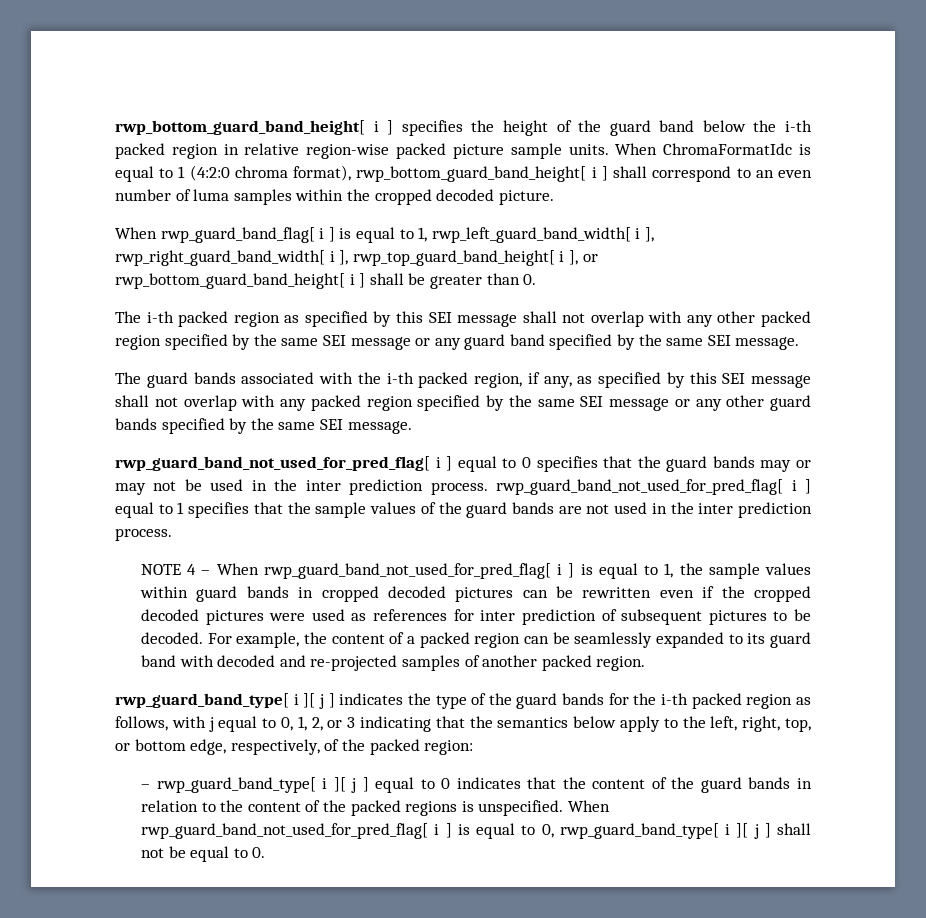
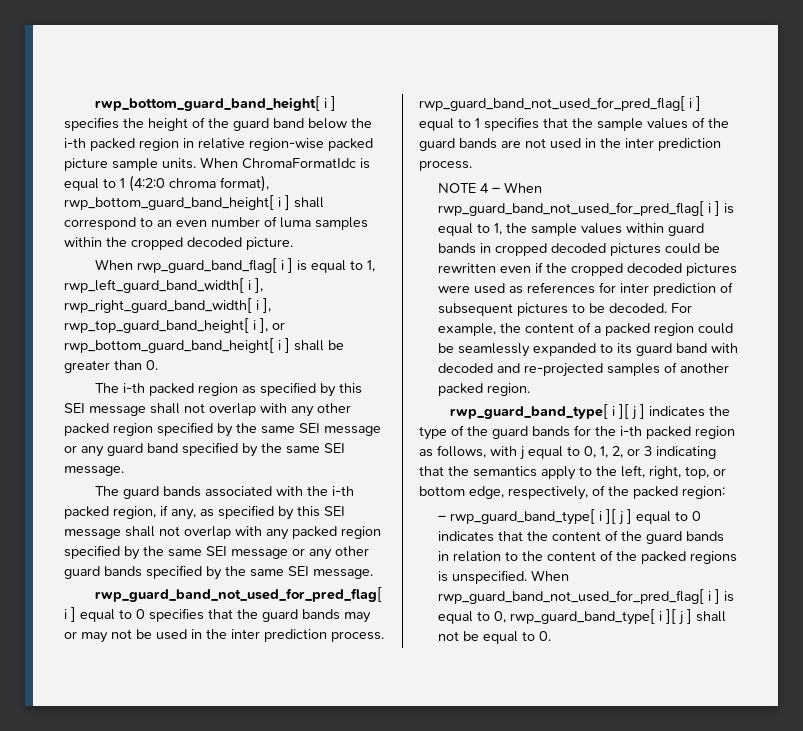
[522,590,548,598] can -> [665,243,701,254] could
[523,636,549,644] can -> [698,323,734,334] could
[573,716,617,728] below -> (537, 471) none

